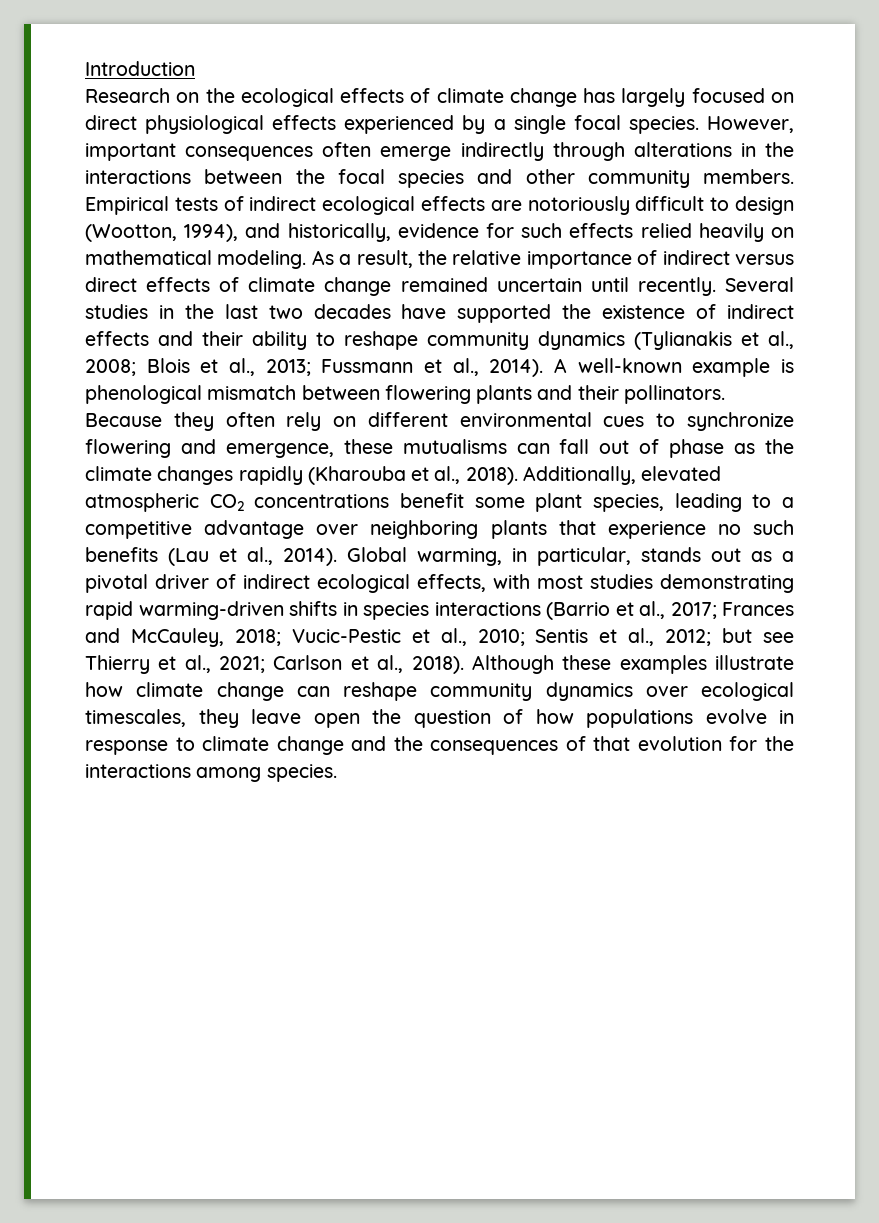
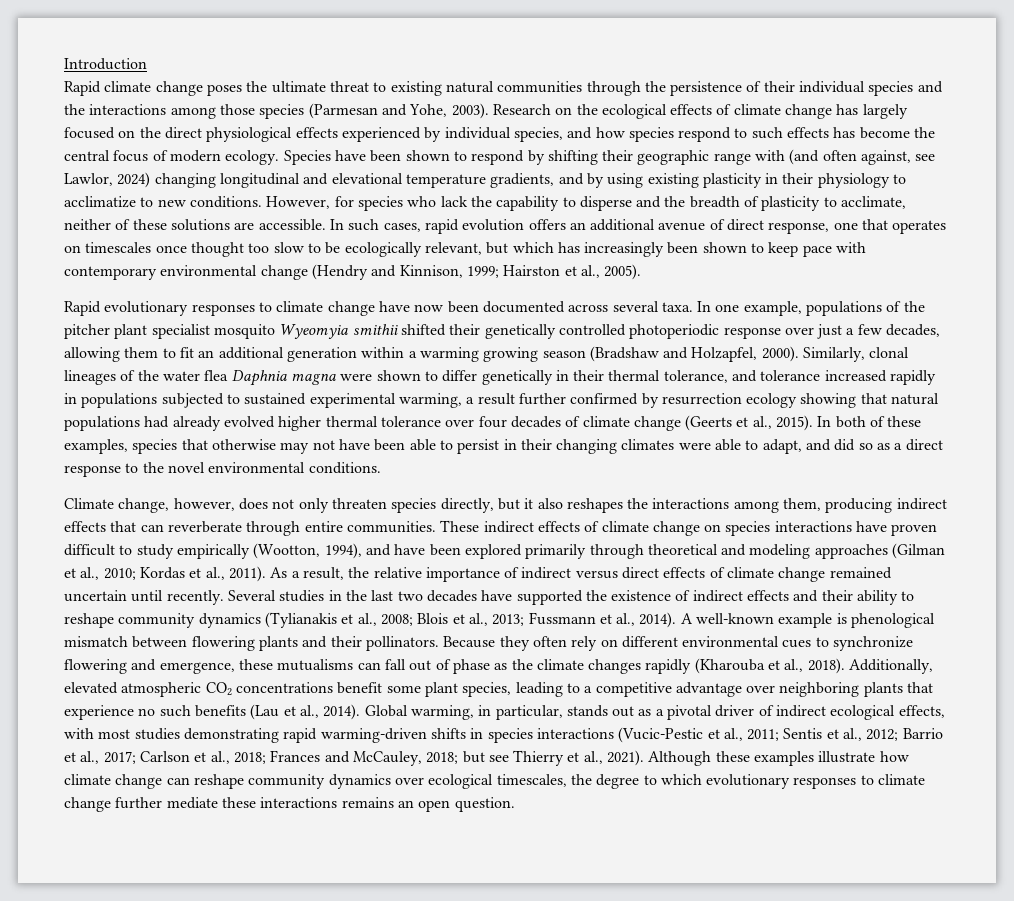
(195, 68) none -> [64,81,943,96] [64,103,489,119] Rapid climate change poses the ultimate threat to existing natural communities through the persistence of their individual species and the interactions among those species (Parmesan and Yohe, 2003).
(794, 97) none -> [139,127,161,138] the
[493,115,794,134] [85,142,794,161] [85,169,794,188] [85,196,794,215] [85,223,794,242] [85,250,307,269] a single focal species. However, important consequences often emerge indirectly through alterations in the interactions between the focal species and other community members. Empirical tests of indirect ecological effects are notoriously difficult to design (Wootton, 1994), and historically, evidence for such effects relied heavily on mathematical modeling. -> [444,127,936,142] [64,149,936,165] [64,172,907,188] [64,196,907,211] [64,219,947,234] [64,242,867,257] [64,264,642,280] [64,301,925,316] [64,324,941,339] [64,346,910,362] [64,370,937,386] [64,393,940,408] [64,415,922,431] [64,439,943,454] [64,462,381,477] [64,498,947,513] [64,520,938,536] [64,543,946,559] [64,566,266,582] individual species, and how species respond to such effects has become the central focus of modern ecology. Species have been shown to respond by shifting their geographic range with (and often against, see Lawlor, 2024) changing longitudinal and elevational temperature gradients, and by using existing plasticity in their physiology to acclimatize to new conditions. However, for species who lack the capability to disperse and the breadth of plasticity to acclimate, neither of these solutions are accessible. In such cases, rapid evolution offers an additional avenue of direct response, one that operates on timescales once thought too slow to be ecologically relevant, but which has increasingly been shown to keep pace with contemporary environmental change (Hendry and Kinnison, 1999; Hairston et al., 2005). // Rapid evolutionary responses to climate change have now been documented across several taxa. In one example, populations of the pitcher plant specialist mosquito Wyeomyia smithii shifted their genetically controlled photoperiodic response over just a few decades, allowing them to fit an additional generation within a warming growing season (Bradshaw and Holzapfel, 2000). Similarly, clonal lineages of the water flea Daphnia magna were shown to differ genetically in their thermal tolerance, and tolerance increased rapidly in populations subjected to sustained experimental warming, a result further confirmed by resurrection ecology showing that natural populations had already evolved higher thermal tolerance over four decades of climate change (Geerts et al., 2015). In both of these examples, species that otherwise may not have been able to persist in their changing climates were able to adapt, and did so as a direct response to the novel environmental conditions. // Climate change, however, does not only threaten species directly, but it also reshapes the interactions among them, producing indirect effects that can reverberate through entire communities. These indirect effects of climate change on species interactions have proven difficult to study empirically (Wootton, 1994), and have been explored primarily through theoretical and modeling approaches (Gilman et al., 2010; Kordas et al., 2011).
[546,601,794,620] [85,628,712,647] (Barrio et al., 2017; Frances and McCauley, 2018; Vucic-Pestic et al., 2010; Sentis et al., 2012; -> [618,727,943,743] [64,750,459,766] (Vucic-Pestic et al., 2011; Sentis et al., 2012; Barrio et al., 2017; Carlson et al., 2018; Frances and McCauley, 2018;
[219,655,464,674] 2021; Carlson et al., 2018). -> [607,750,645,766] 2021).
[198,709,794,728] [85,736,794,755] [85,764,337,782] they leave open the question of how populations evolve in response to climate change and the consequences of that evolution for the interactions among species. -> [570,774,926,789] [64,797,515,812] the degree to which evolutionary responses to climate change further mediate these interactions remains an open question.

